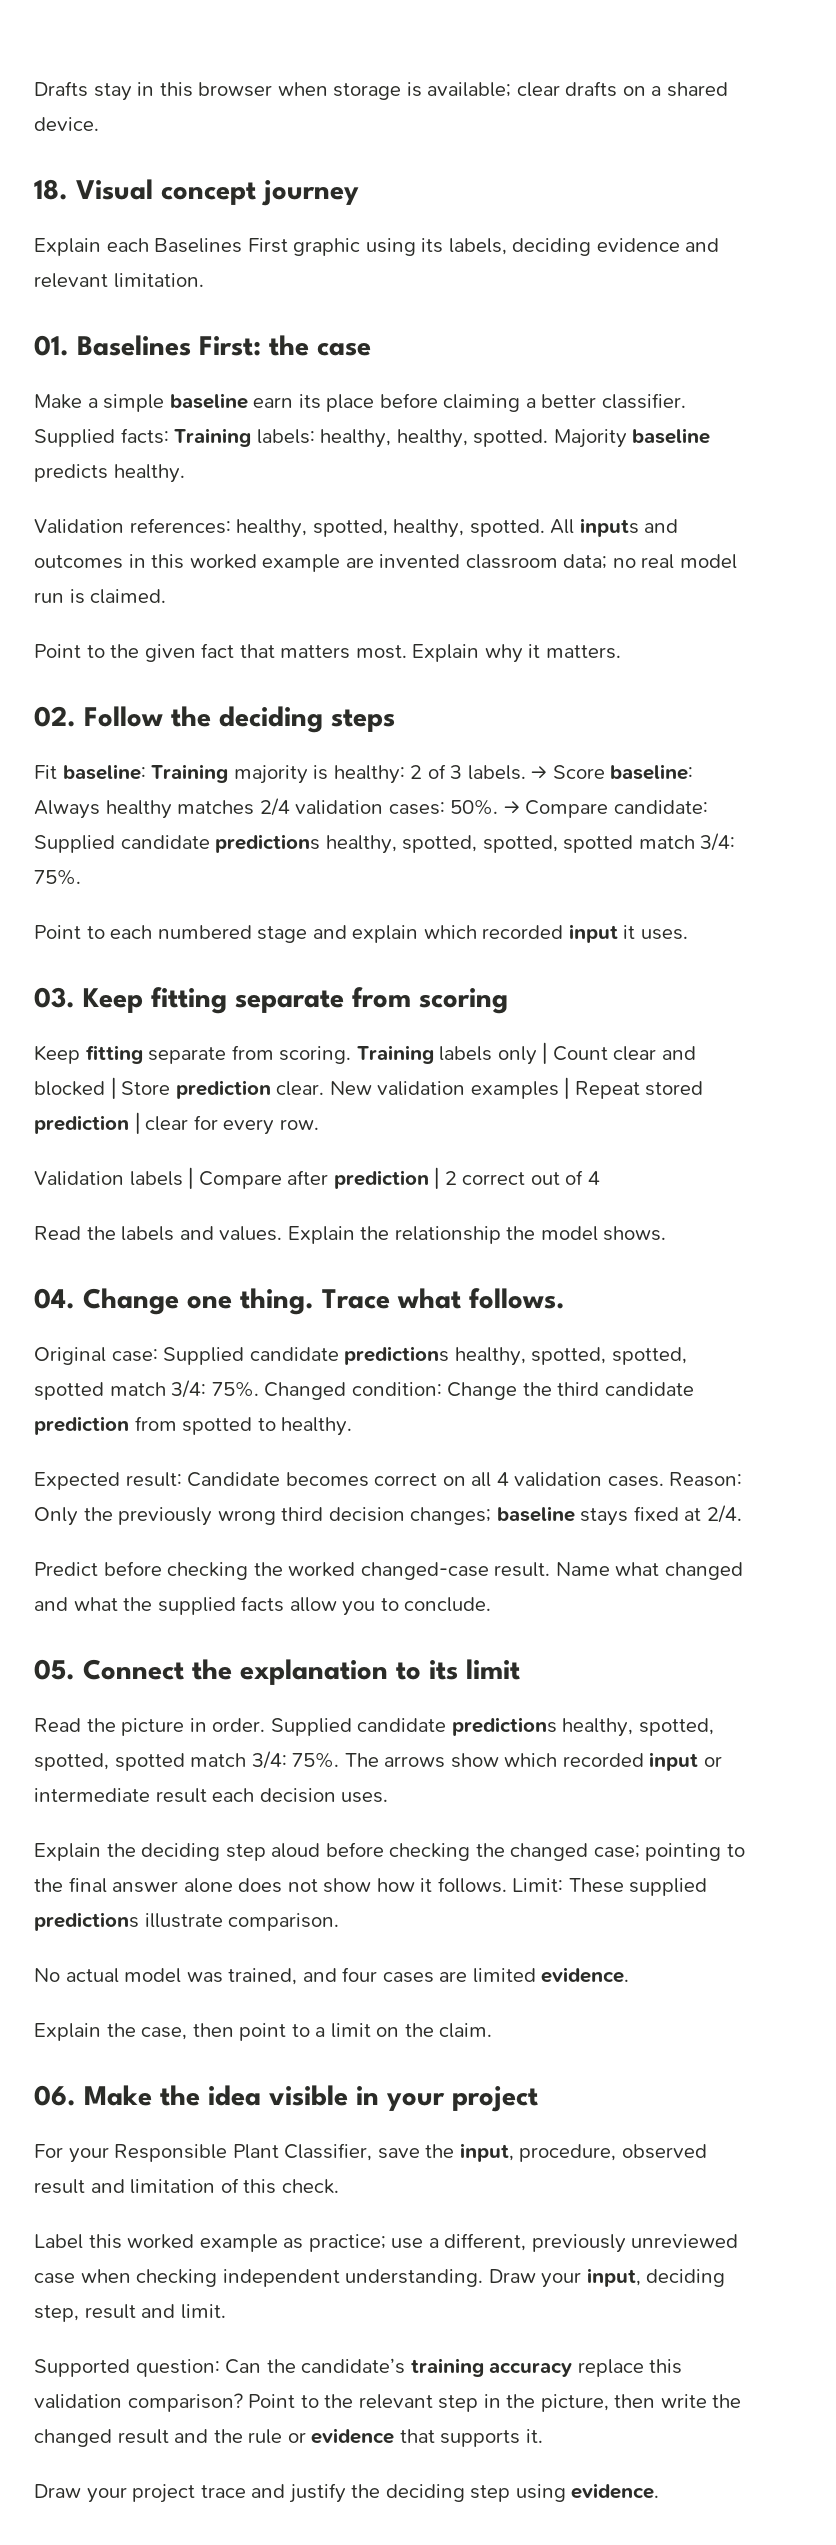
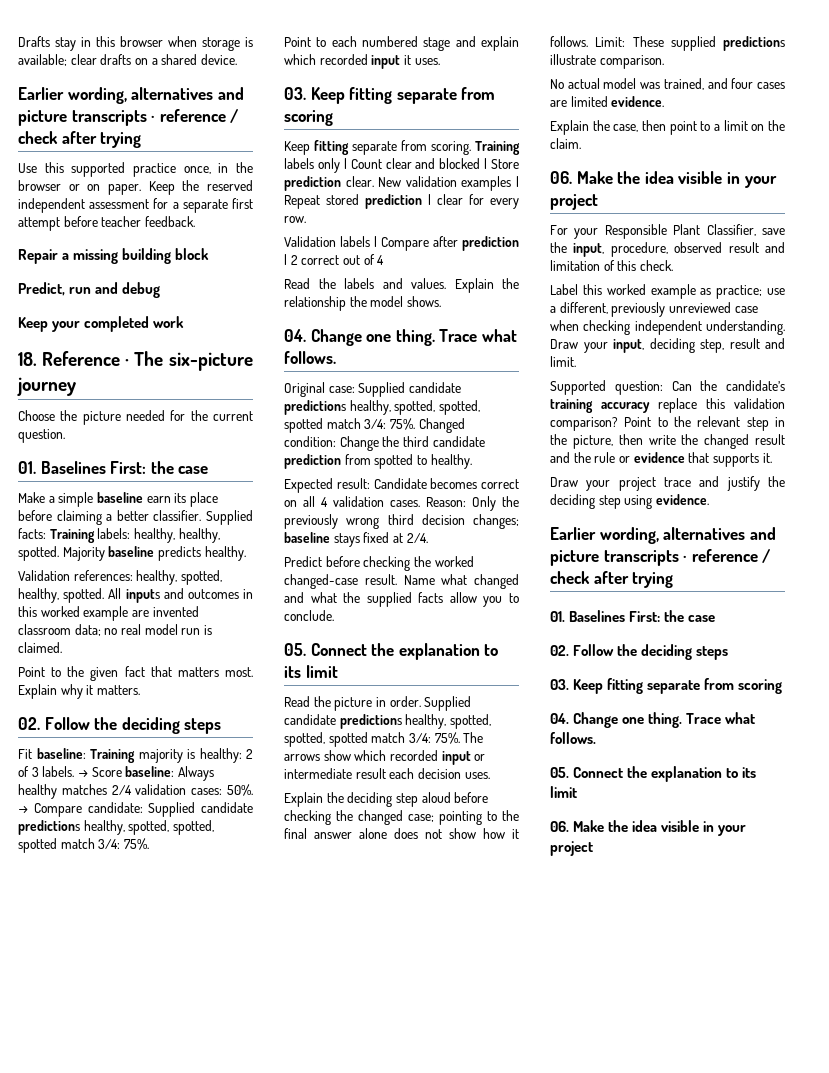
[34,179,359,206] [34,238,720,256] [34,273,204,288] 18. Visual concept journey // Explain each Baselines First graphic using its labels, deciding evidence and relevant limitation. -> [18,87,244,104] [18,109,239,126] [18,131,142,148] [18,162,253,177] [18,180,253,195] [18,198,253,213] [18,216,195,231] [18,248,210,264] [18,282,161,298] [18,316,185,332] [18,351,253,371] [17,377,76,396] [18,410,254,425] [18,429,65,443] Earlier wording, alternatives and picture transcripts · reference / check after trying // Use this supported practice once, in the browser or on paper. Keep the reserved independent assessment for a separate first attempt before teacher feedback. // Repair a missing building block // Predict, run and debug // Keep your completed work // 18. Reference · The six-picture journey // Choose the picture needed for the current question.
(660, 2491) none -> [550,527,776,544] [550,549,771,566] [550,571,674,588] [550,610,716,622] [550,644,729,660] [550,678,783,694] [550,712,756,728] [550,732,596,744] [550,766,757,782] [550,786,577,798] [550,820,747,836] [550,841,593,856] // Earlier wording, alternatives and picture transcripts · reference / check after trying // 01. Baselines First: the case // 02. Follow the deciding steps // 03. Keep fitting separate from scoring // 04. Change one thing. Trace what follows. // 05. Connect the explanation to its limit // 06. Make the idea visible in your project

